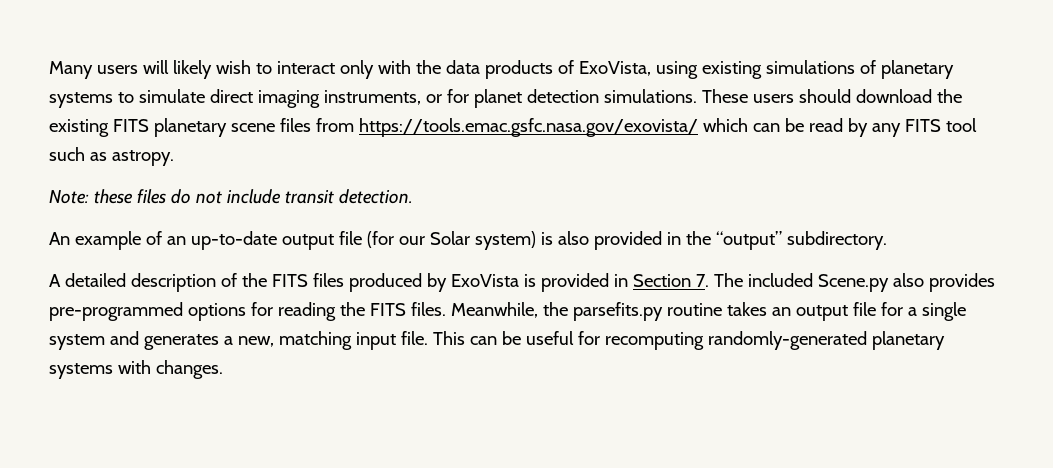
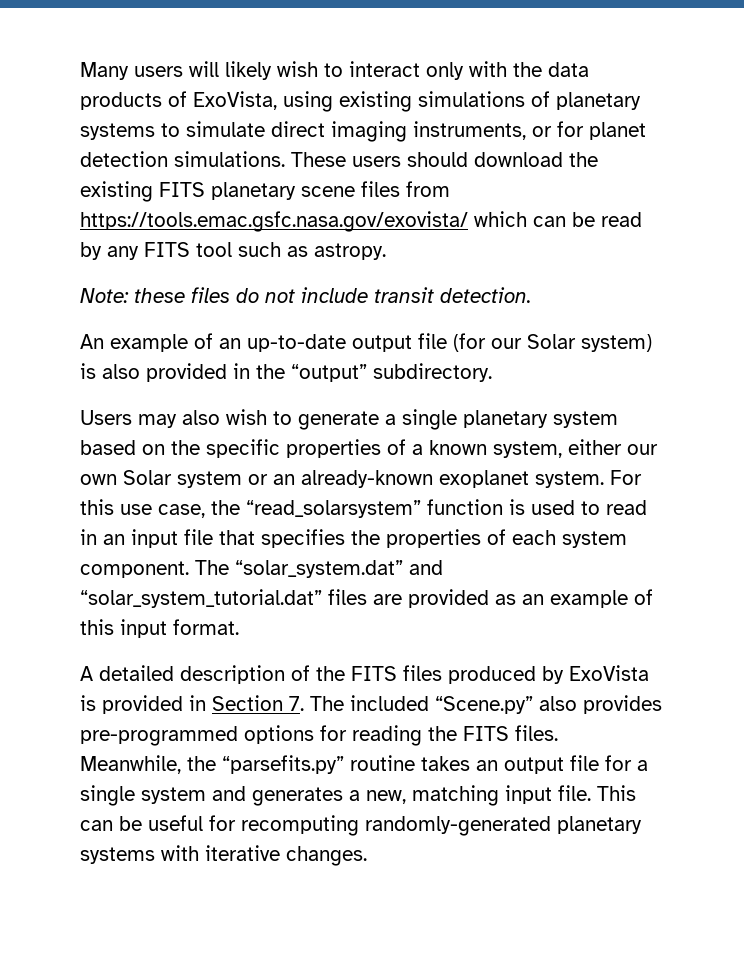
(887, 240) none -> [80,409,618,430] [80,439,658,458] [80,470,642,488] [80,499,647,518] [80,529,627,548] [80,560,443,578] [80,589,653,608] [80,619,239,638] // Users may also wish to generate a single planetary system based on the specific properties of a known system, either our own Solar system or an already-known exoplanet system. For this use case, the “read_solarsystem” function is used to read in an input file that specifies the properties of each system component. The “solar_system.dat” and “solar_system_tutorial.dat” files are provided as an example of this input format.
[817,274,889,292] Scene.py -> [435,696,533,714] “Scene.py”
[572,302,663,321] parsefits.py -> [222,755,344,774] “parsefits.py”
(151, 367) none -> [205,845,280,861] iterative

